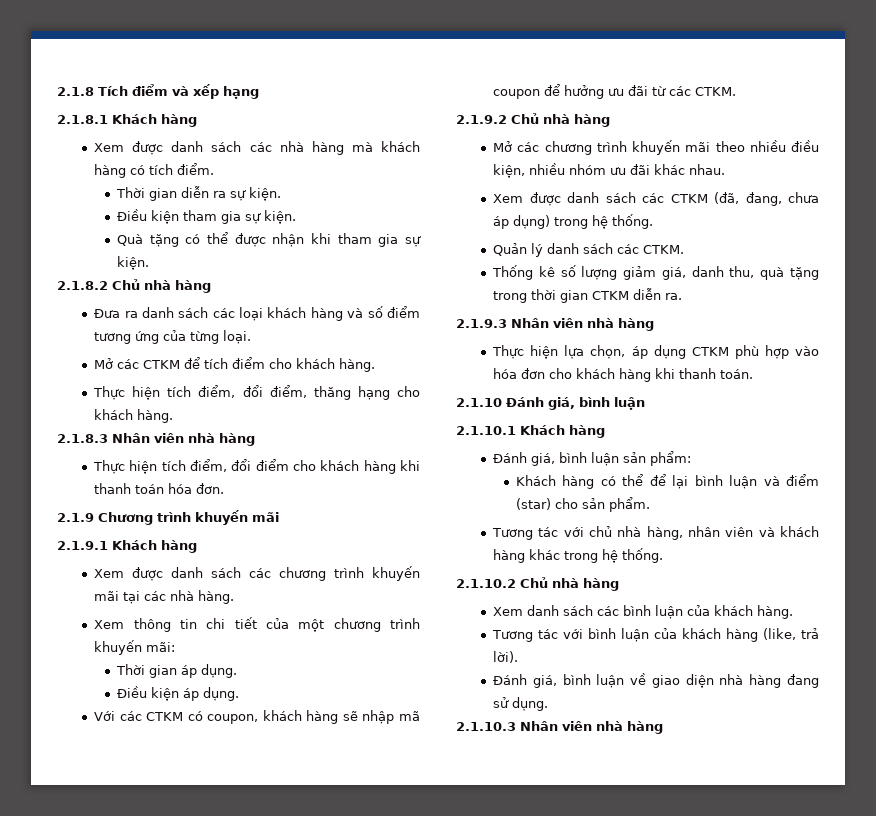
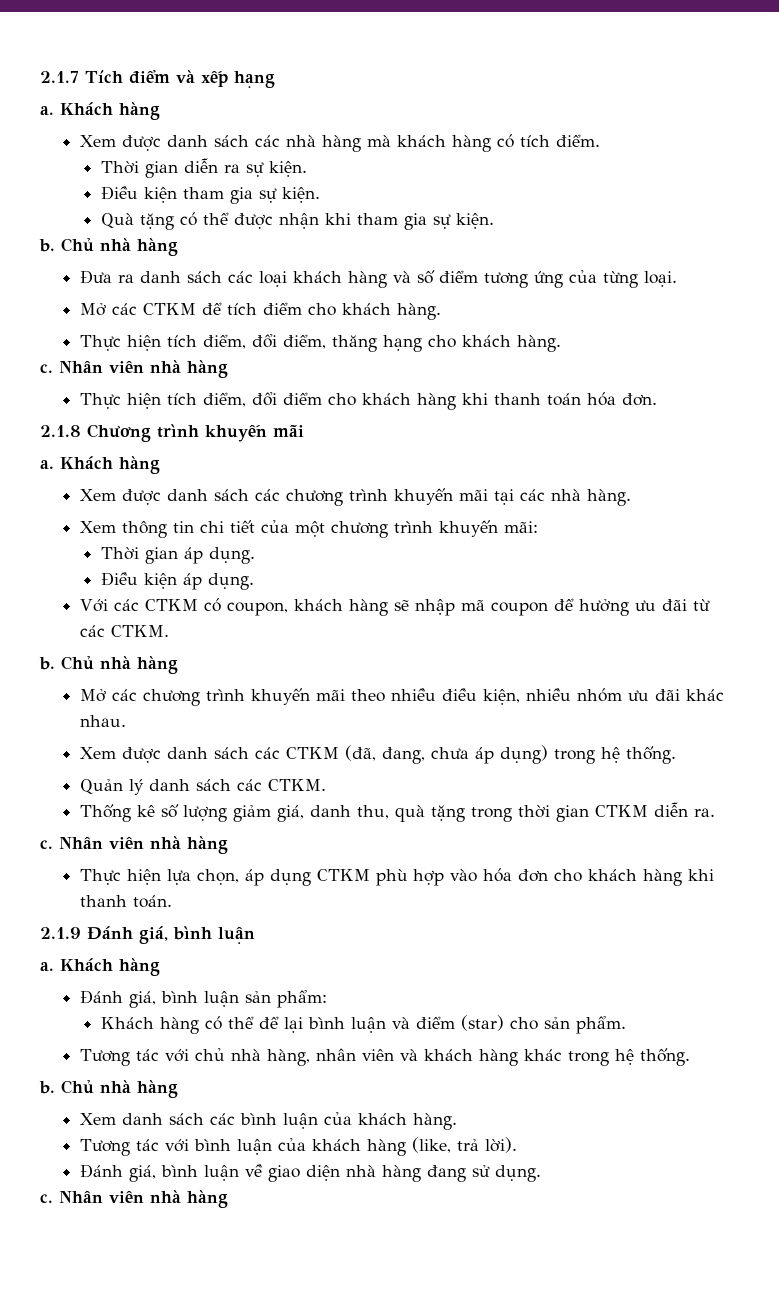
[57,87,94,96] 2.1.8 -> [40,71,79,83] 2.1.7
[57,115,108,124] 2.1.8.1 -> [40,106,54,115] a.
[57,281,108,290] 2.1.8.2 -> [39,239,55,252] b.
[57,434,108,443] 2.1.8.3 -> [40,364,53,373] c.
[57,513,94,522] 2.1.9 -> [40,425,81,437] 2.1.8
[57,541,108,550] 2.1.9.1 -> [40,460,54,469] a.
[456,115,507,124] 2.1.9.2 -> [39,657,55,670] b.
[456,319,507,328] 2.1.9.3 -> [40,840,53,849] c.
[456,398,502,407] 2.1.10 -> [40,927,81,939] 2.1.9
[456,426,516,435] 2.1.10.1 -> [40,962,54,971] a.
[456,579,516,588] 2.1.10.2 -> [39,1081,55,1094] b.
[456,722,516,731] 2.1.10.3 -> [40,1194,53,1203] c.

